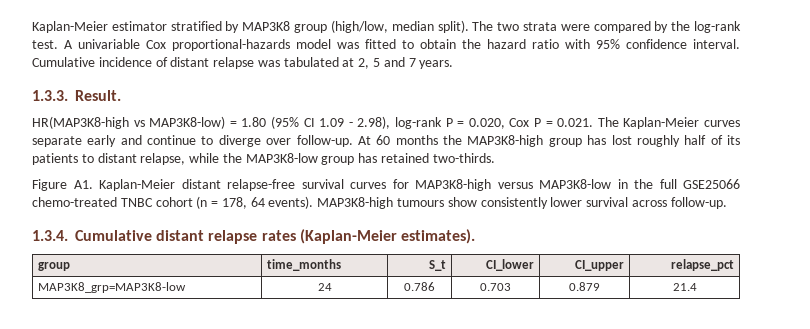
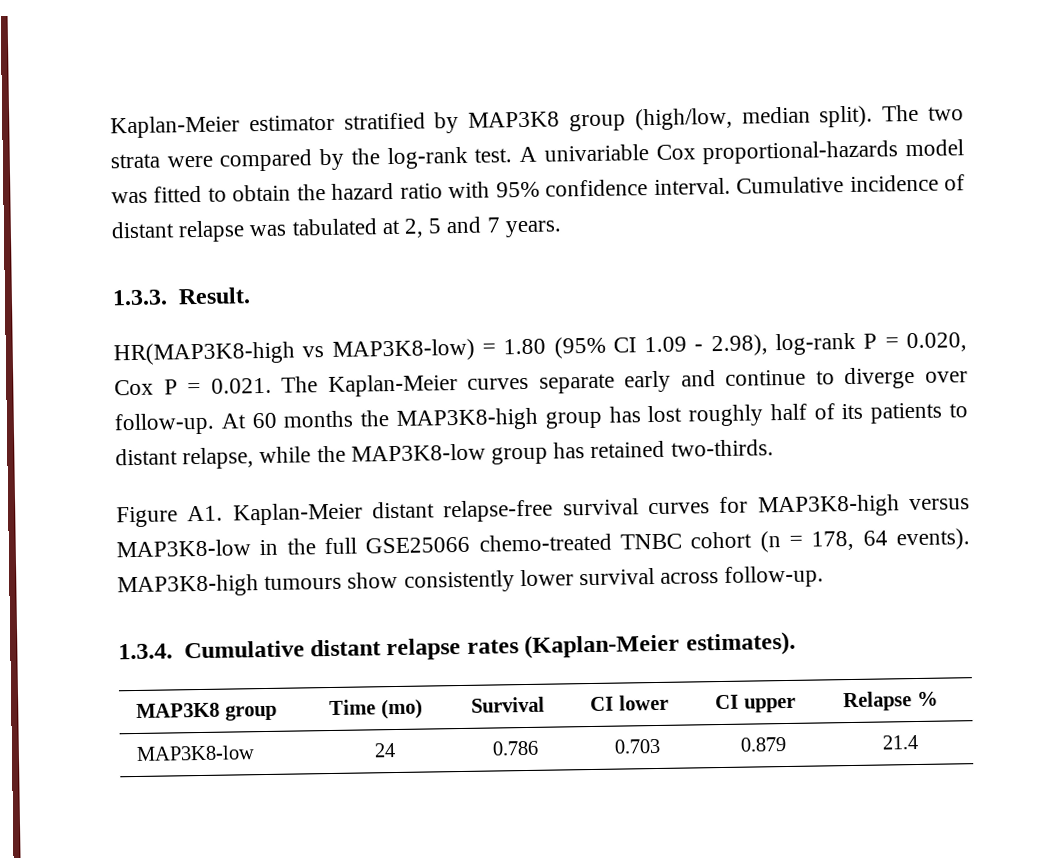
(475, 236) none -> [136,702,221,718] MAP3K8
[267,259,342,271] [428,260,446,271] [485,259,534,271] [574,260,624,271] [670,259,734,271] [38,282,187,293] time_months | S_t | CI_lower | CI_upper | relapse_pct // MAP3K8_grp=MAP3K8-low -> [329,698,423,720] [471,696,546,713] [590,694,669,712] [715,694,796,713] [843,691,939,712] [136,745,256,761] Time (mo) | Survival | CI lower | CI upper | Relapse % // MAP3K8-low

